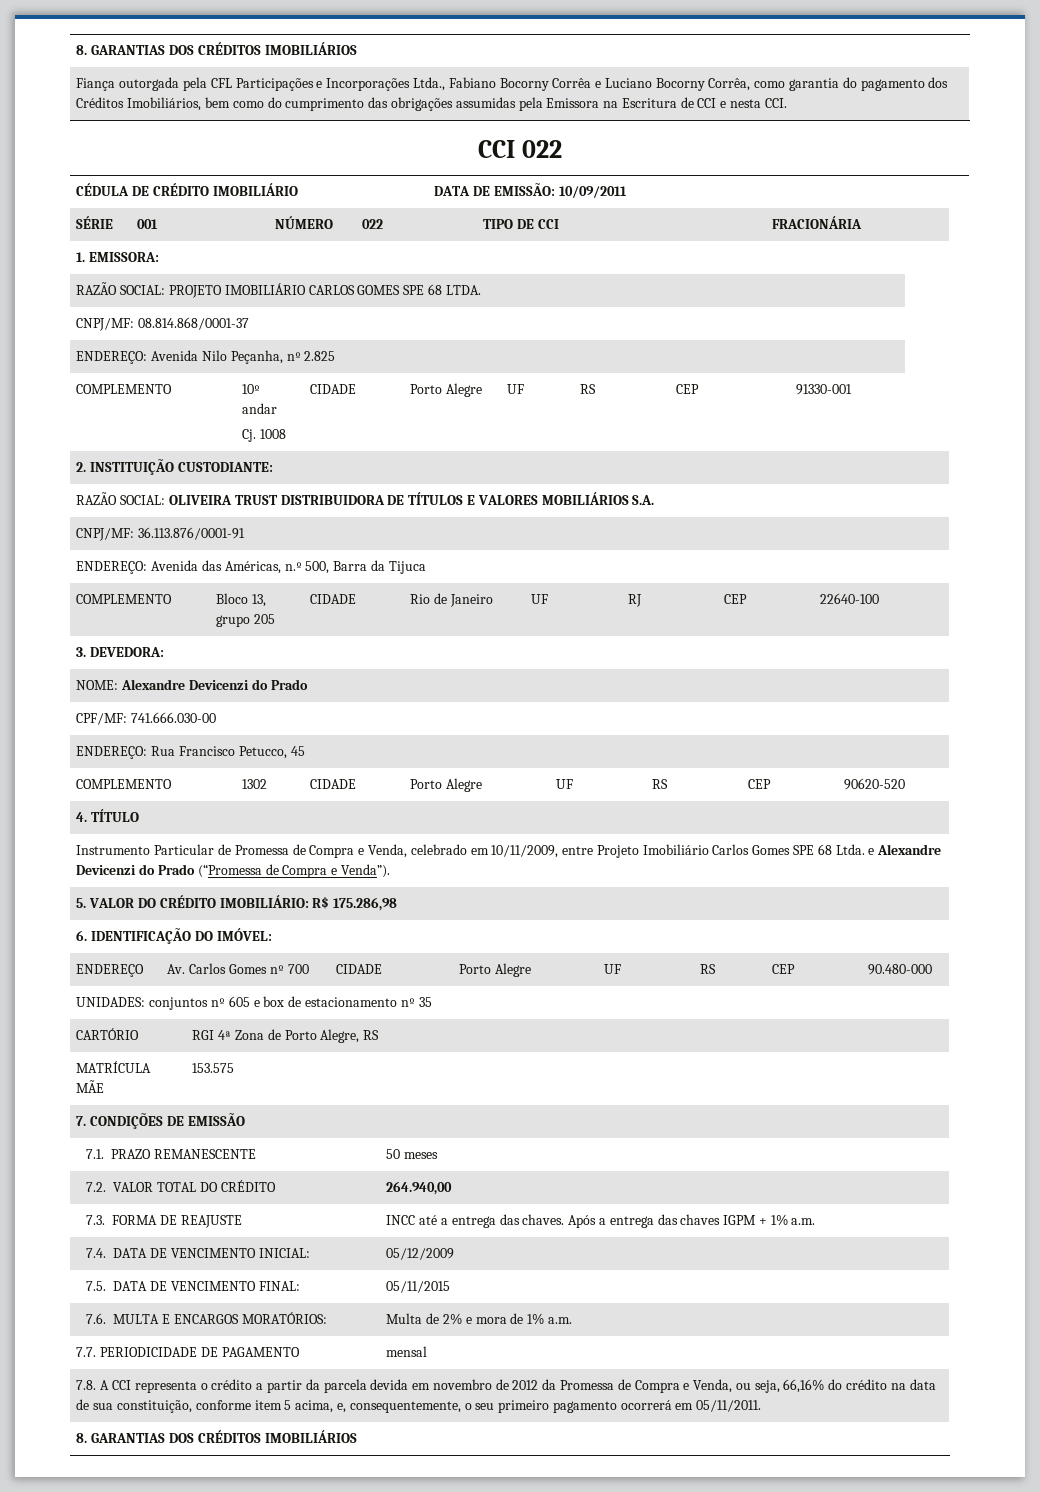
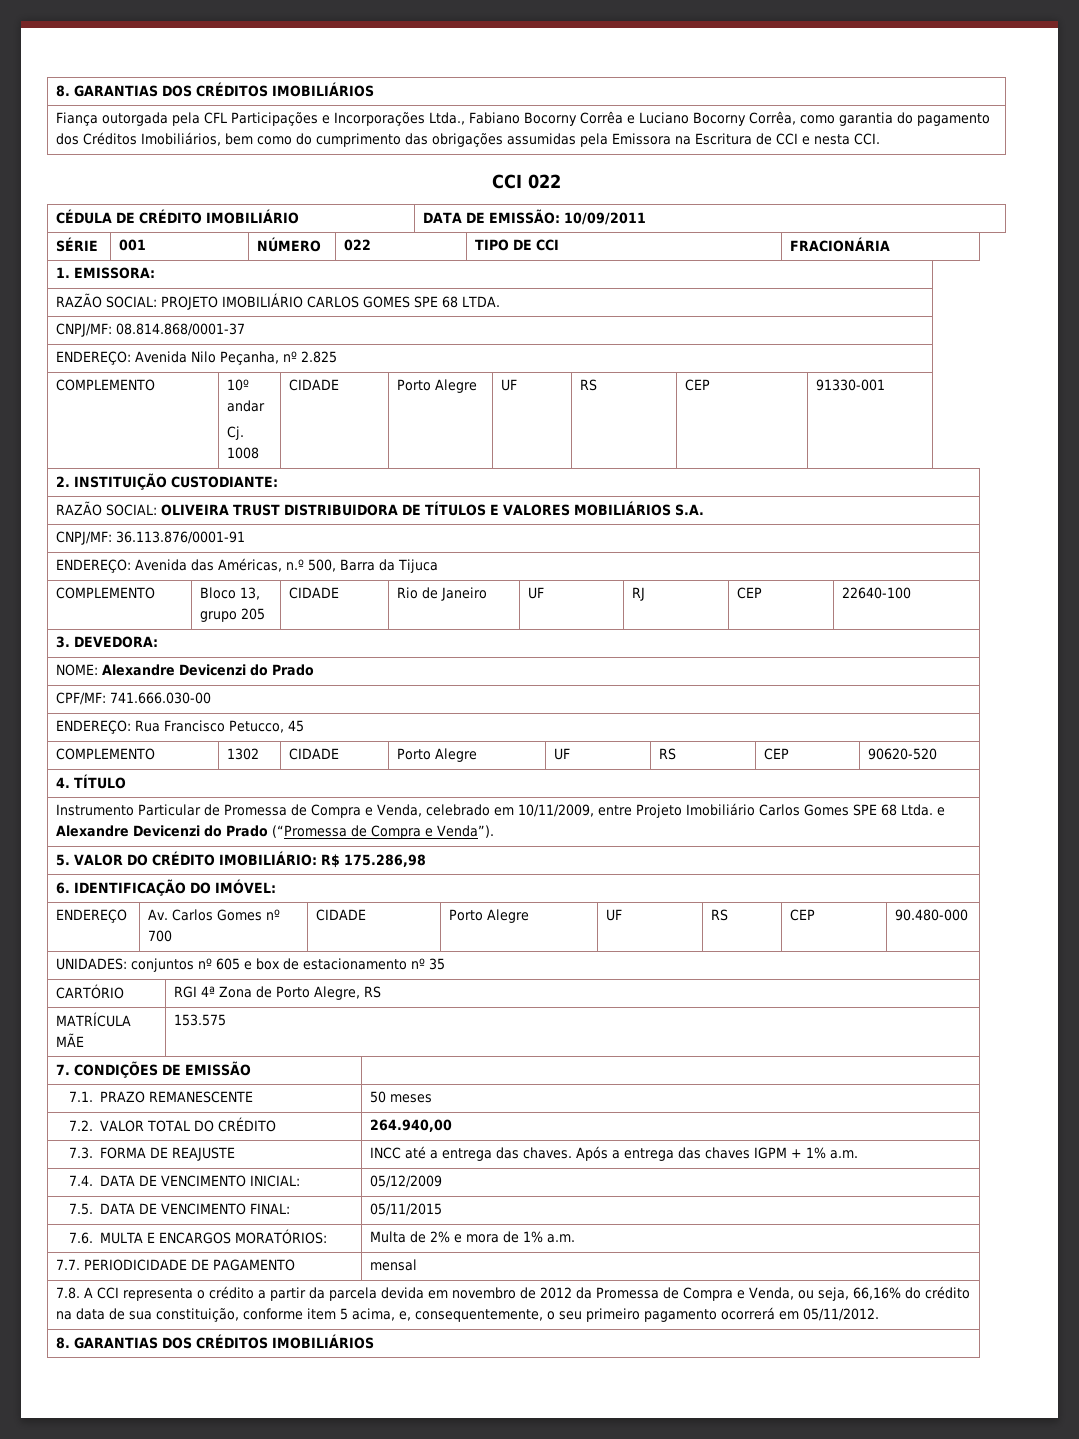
[696,1400,762,1412] 05/11/2011. -> [802,1308,879,1321] 05/11/2012.

